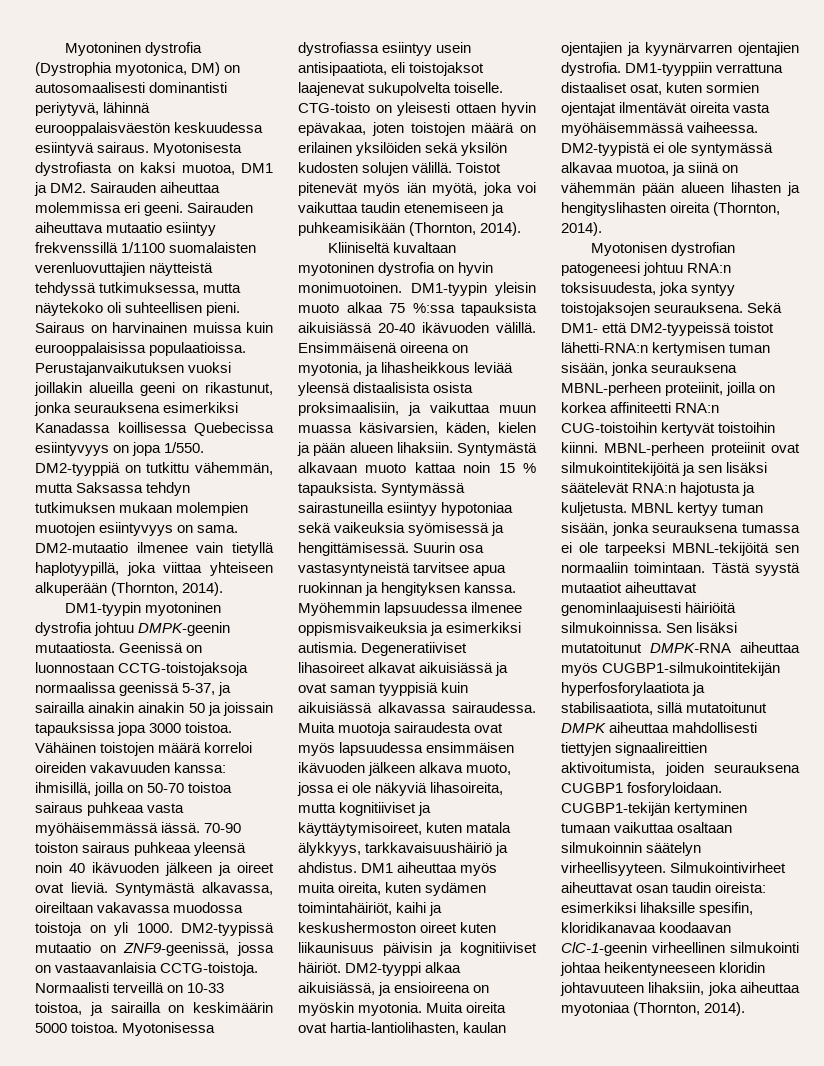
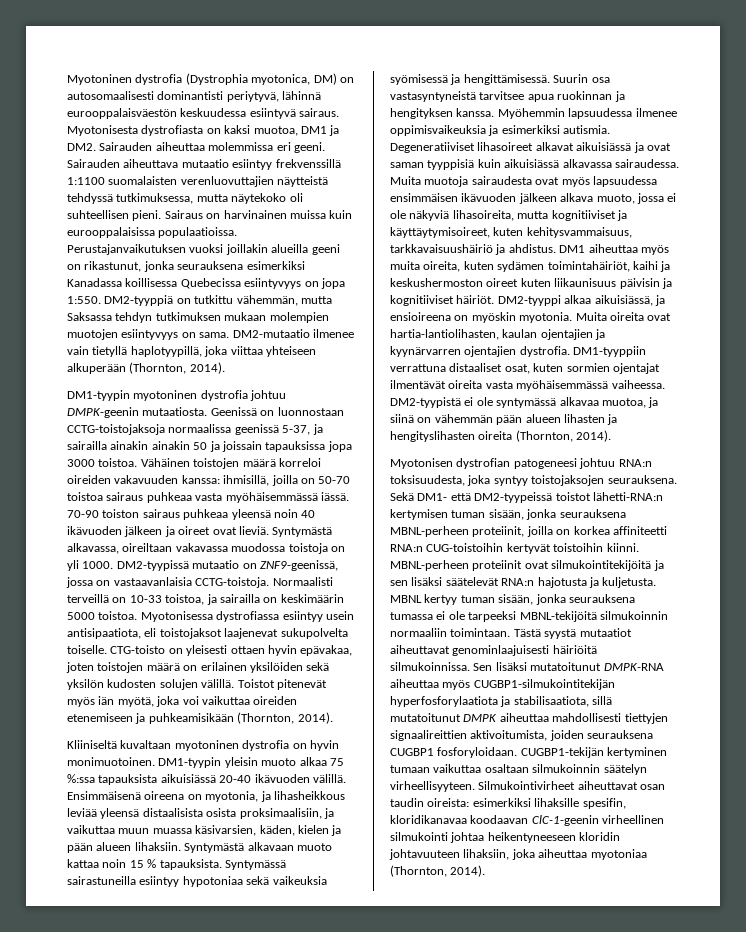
[121,242,166,253] 1/1100 -> [67,177,105,185] 1:1100
[164,442,205,453] 1/550. -> [67,296,101,304] 1:550.
[361,202,401,213] taudin -> [253,696,298,705] oireiden
[298,622,428,636] oppismisvaikeuksia -> [390,125,486,136] oppimisvaikeuksia
[466,822,512,833] [298,842,361,856] matala älykkyys, -> [526,227,632,238] kehitysvammaisuus,
[775,545,799,553] sen -> [599,611,668,620] silmukoinnin

